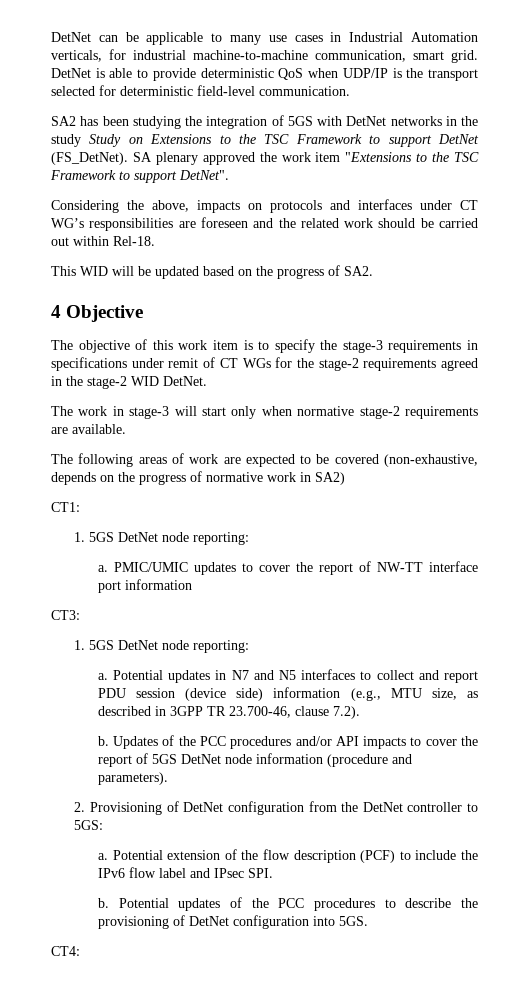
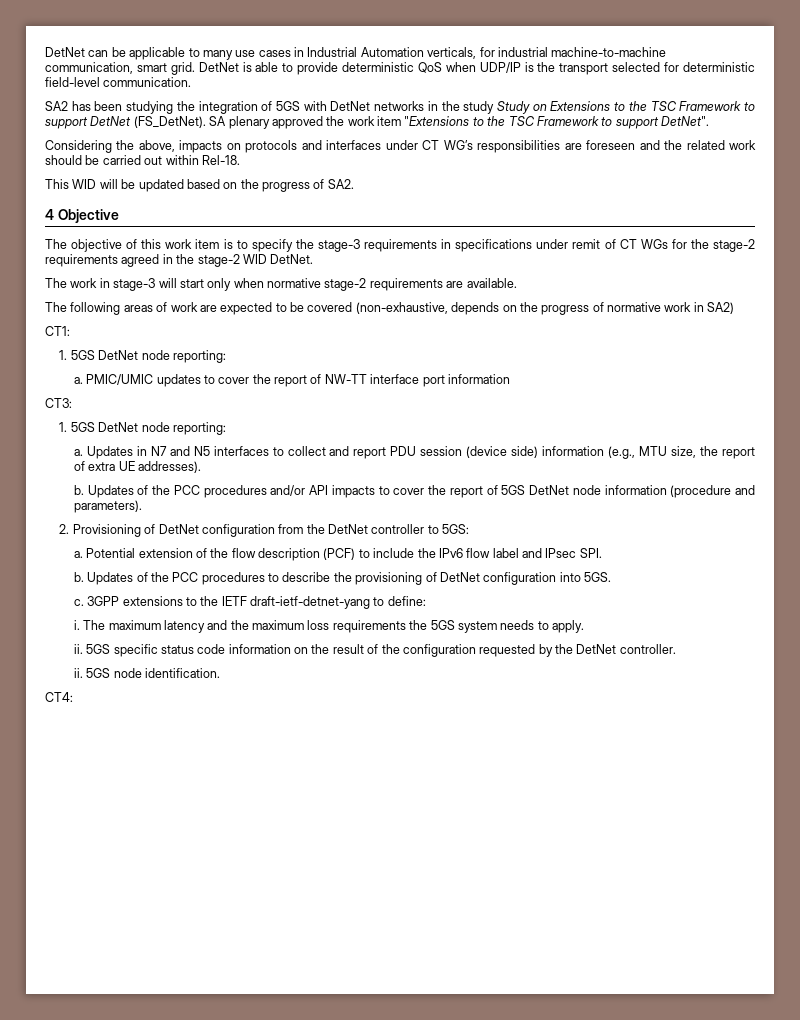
[113,670,211,683] Potential updates -> [86,446,133,459] Updates
[466,691,478,698] [97,706,360,719] as described in 3GPP TR 23.700-46, clause 7.2). -> [700,446,755,459] [73,461,201,473] the report of extra UE addresses).
[118,898,221,911] Potential updates -> [87,572,134,585] Updates
(368, 921) none -> [73,596,426,609] [73,620,585,633] [73,644,676,657] [73,668,220,678] // c. 3GPP extensions to the IETF draft-ietf-detnet-yang to define: // i. The maximum latency and the maximum loss requirements the 5GS system needs to apply. // ii. 5GS specific status code information on the result of the configuration requested by the DetNet controller. // ii. 5GS node identification.

